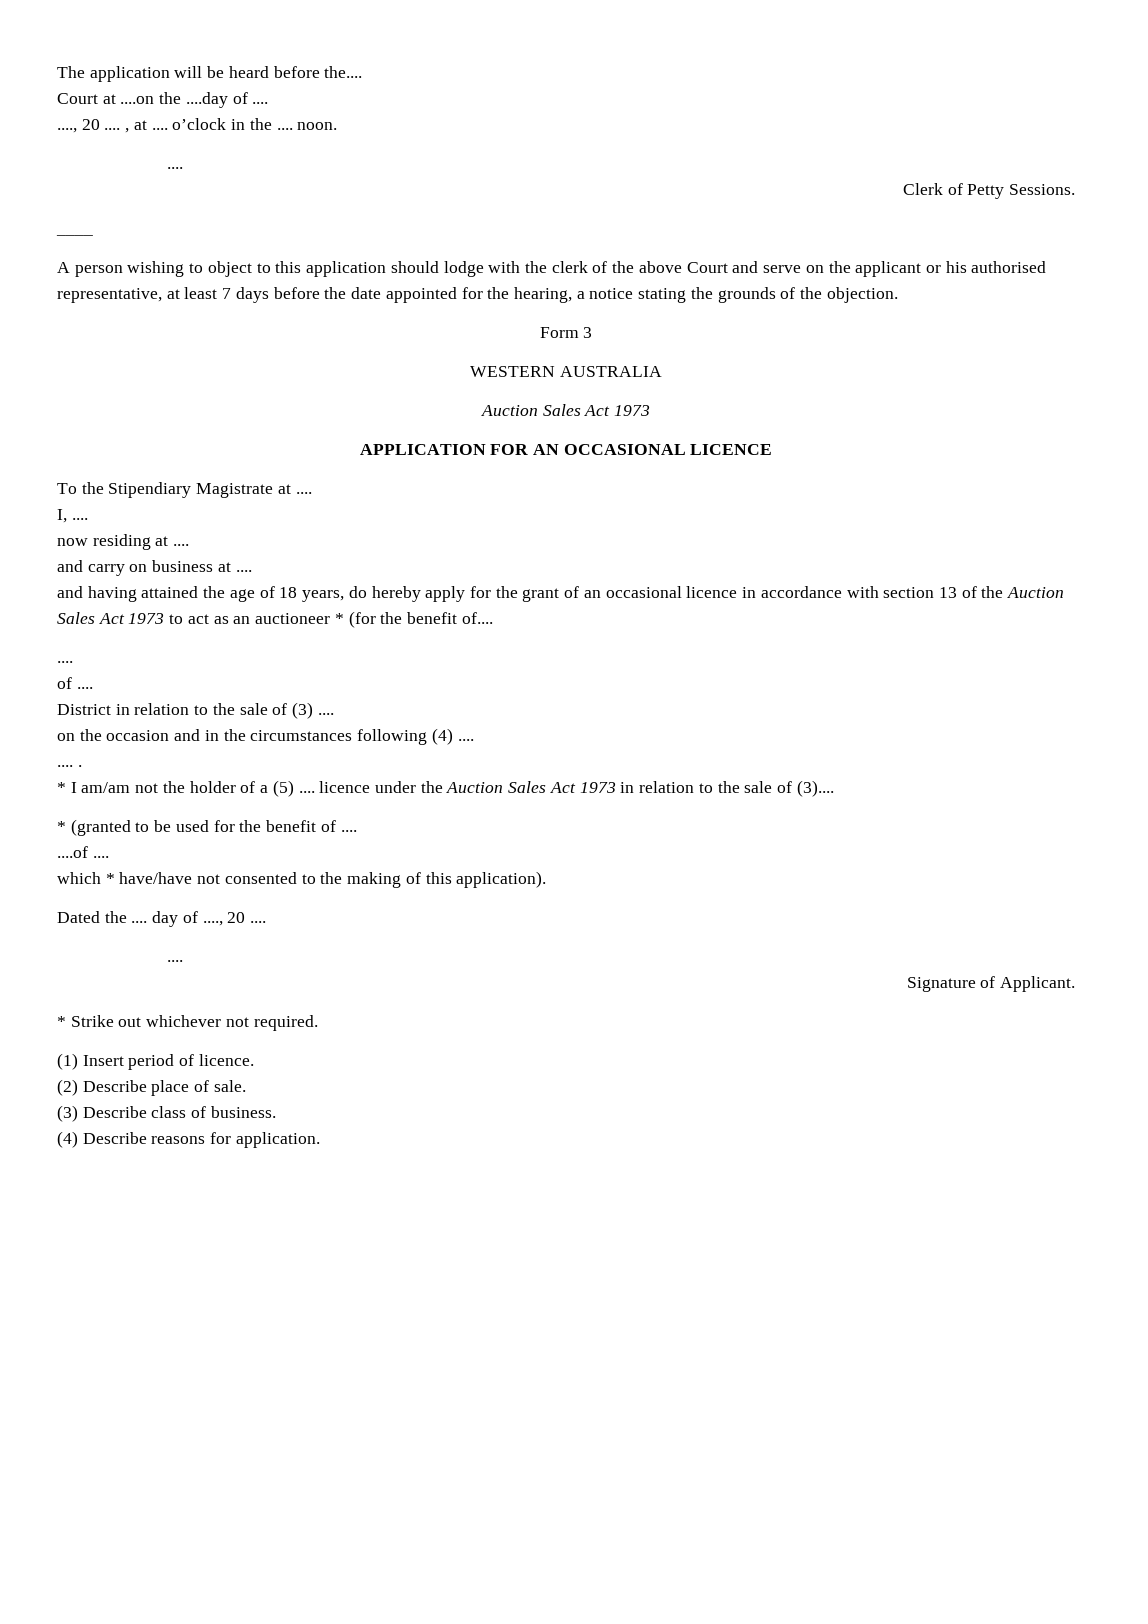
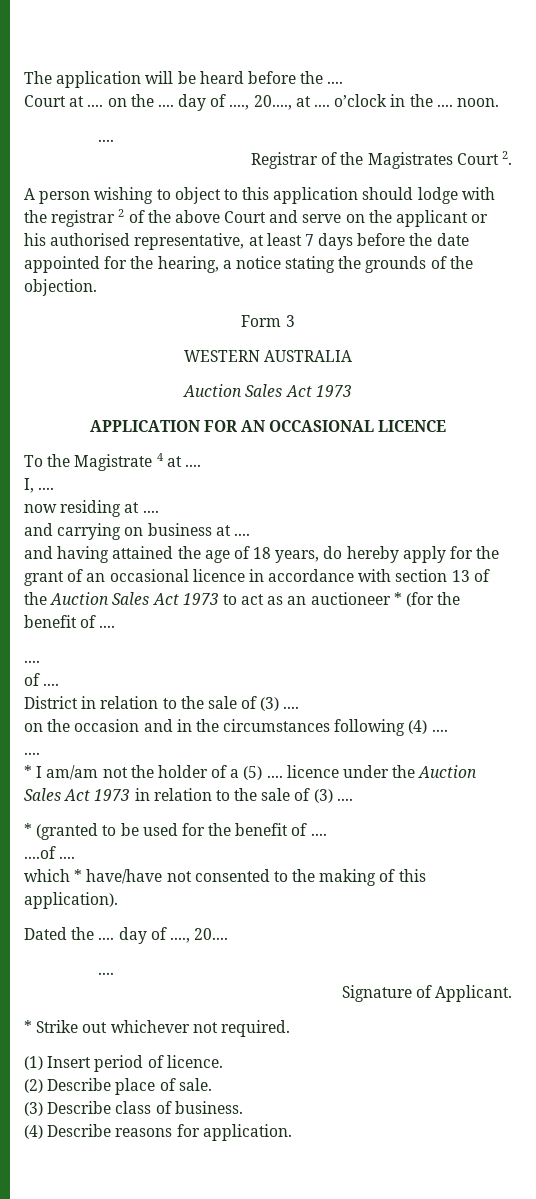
[324,66,363,78] the.... -> [300,71,344,84] the ....
[120,92,269,108] [57,119,130,133] ....on the ....day of .... // ...., 20 .... , -> [87,94,292,111] .... on the .... day of ...., 20....,
[902,183,1075,199] [56,234,93,236] Clerk of Petty Sessions. // ____ -> [251,151,512,169] Registrar of the Magistrates Court 2.
[551,261,588,273] clerk -> [51,209,125,227] registrar 2
[108,482,274,498] Stipendiary Magistrate -> [74,453,163,471] Magistrate 4
[87,564,125,576] carry -> [57,523,122,540] carrying
[461,612,493,624] of.... -> [80,615,116,628] of ....
[77,765,82,767] . -> (40, 753) none
[796,780,834,797] (3).... -> [313,789,353,803] (3) ....
[227,912,267,923] 20 .... -> [194,928,229,940] 20....

